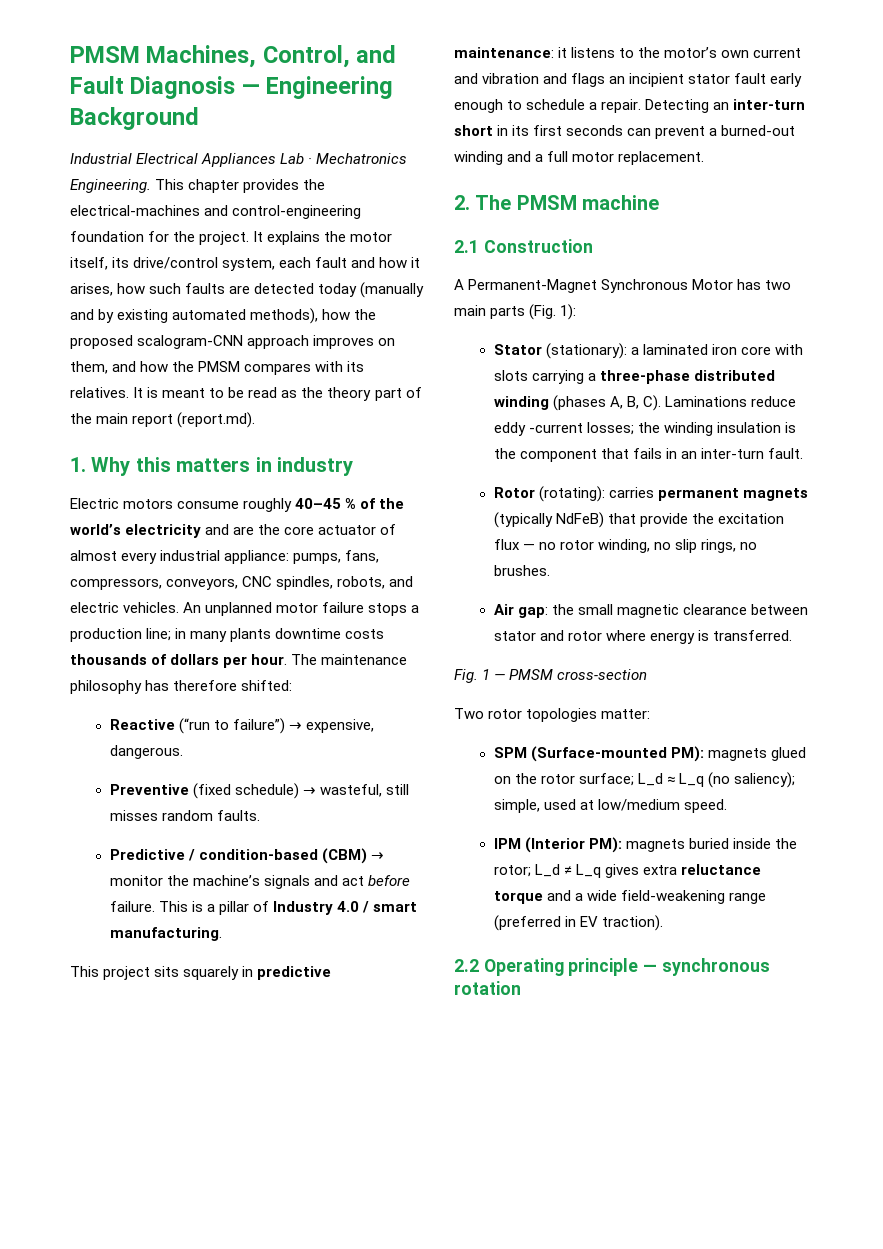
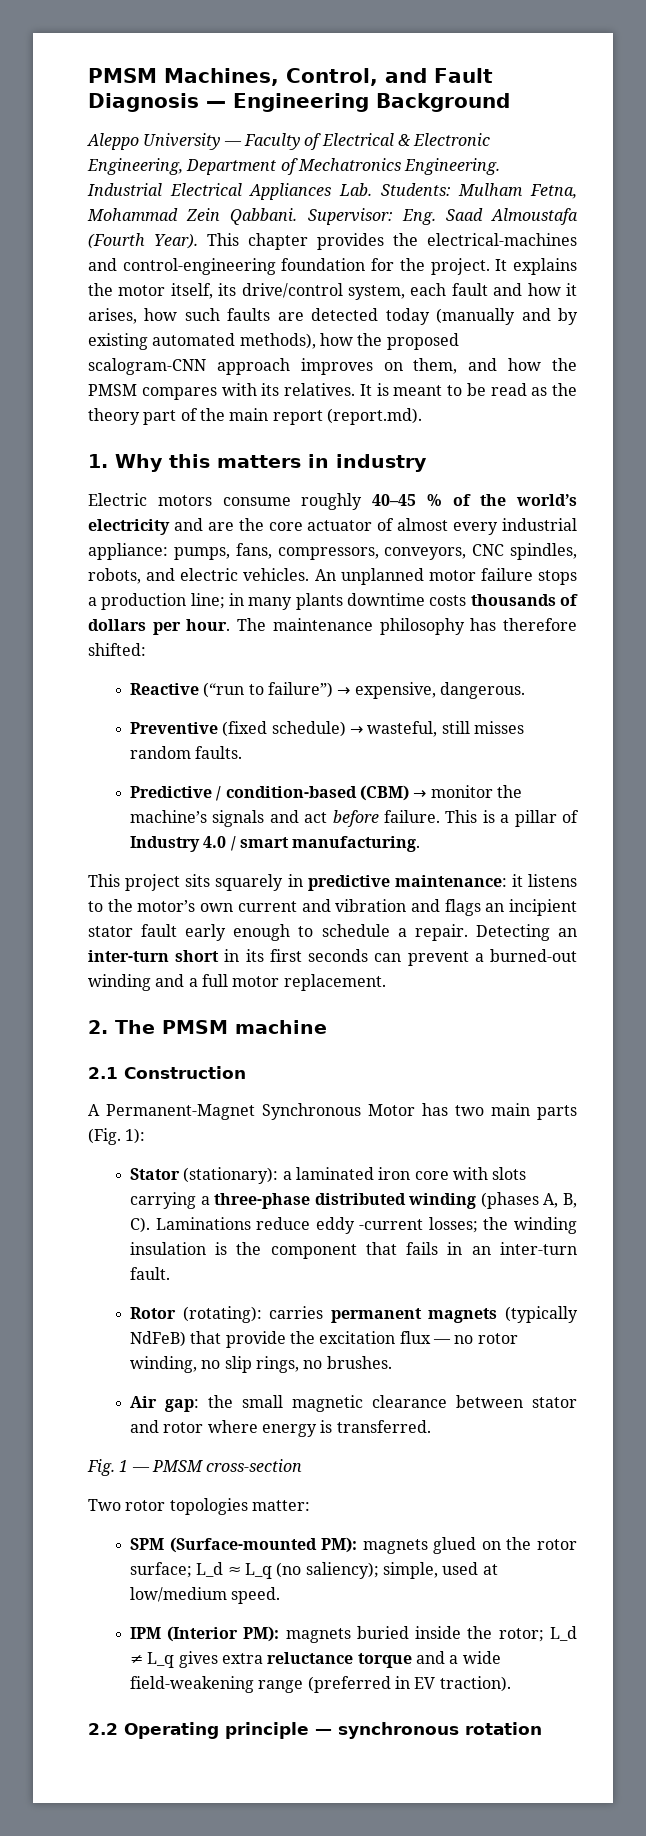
[70,153,408,167] [70,179,151,193] Industrial Electrical Appliances Lab · Mechatronics Engineering. -> [87,133,491,150] [87,158,501,175] [87,183,578,200] [87,208,579,225] [88,233,198,249] Aleppo University — Faculty of Electrical & Electronic Engineering, Department of Mechatronics Engineering. Industrial Electrical Appliances Lab. Students: Mulham Fetna, Mohammad Zein Qabbani. Supervisor: Eng. Saad Almoustafa (Fourth Year).

